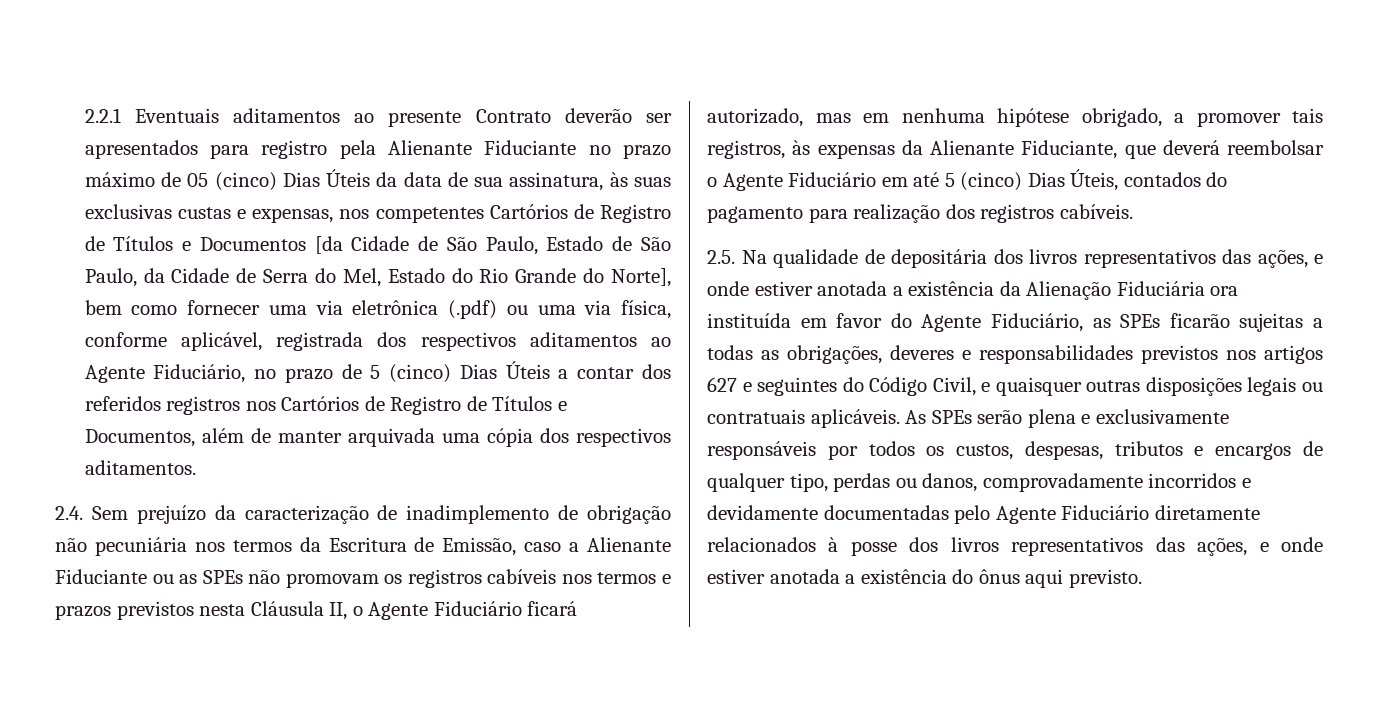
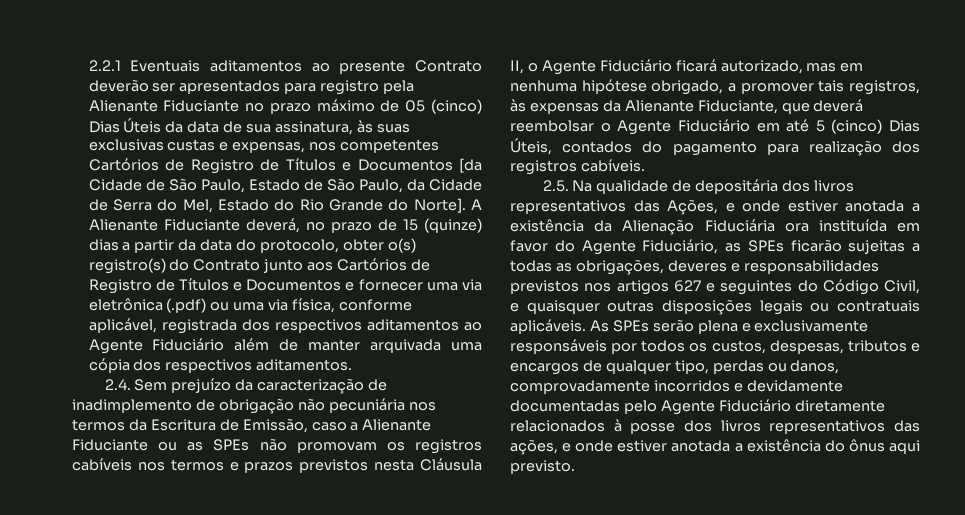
[611,268,672,287] [84,300,178,315] Norte], bem como -> [413,198,483,213] [88,218,482,233] [88,238,416,253] [88,258,430,274] [88,278,355,294] Norte]. A Alienante Fiduciante deverá, no prazo de 15 (quinze) dias a partir da data do protocolo, obter o(s) registro(s) do Contrato junto aos Cartórios de Registro de Títulos e Documentos e
[153,361,671,383] [84,396,567,415] [84,429,195,447] Fiduciário, no prazo de 5 (cinco) Dias Úteis a contar dos referidos registros nos Cartórios de Registro de Títulos e Documentos, -> [152,338,225,351] Fiduciário
[1257,249,1308,268] ações, -> [667,199,719,215] Ações,

